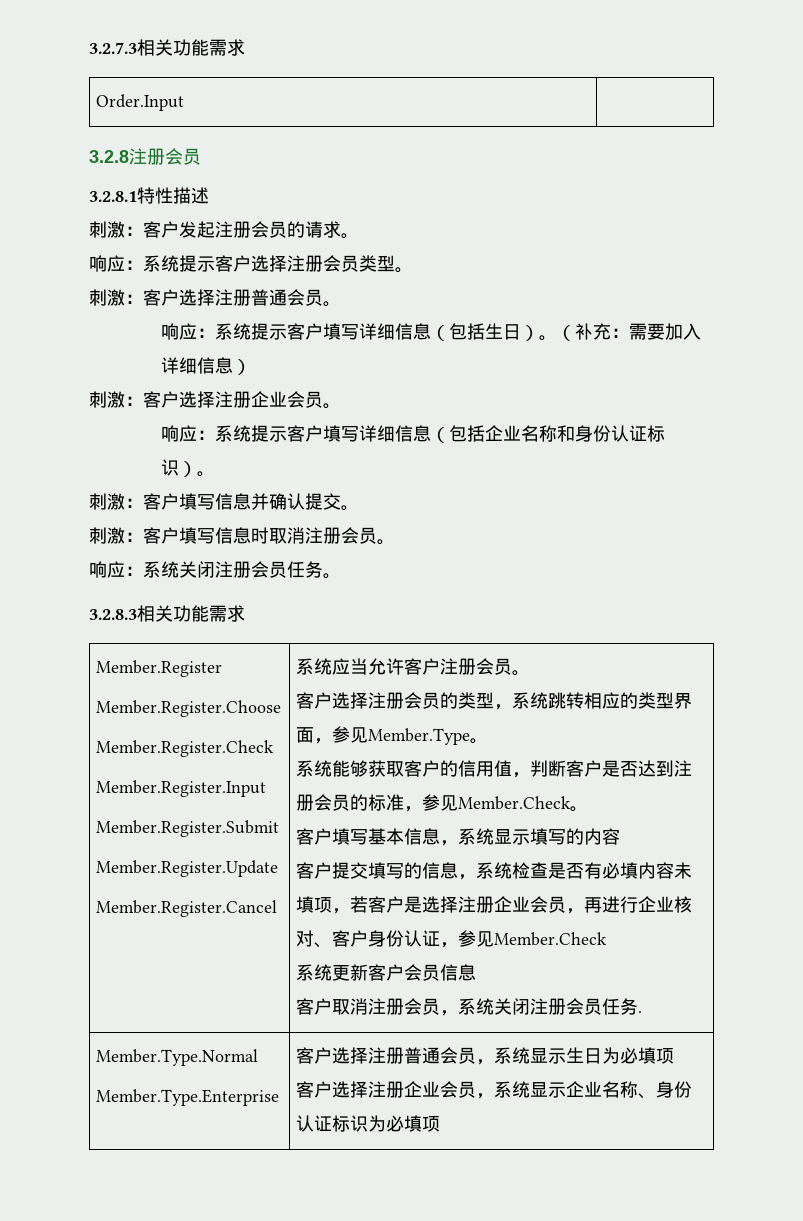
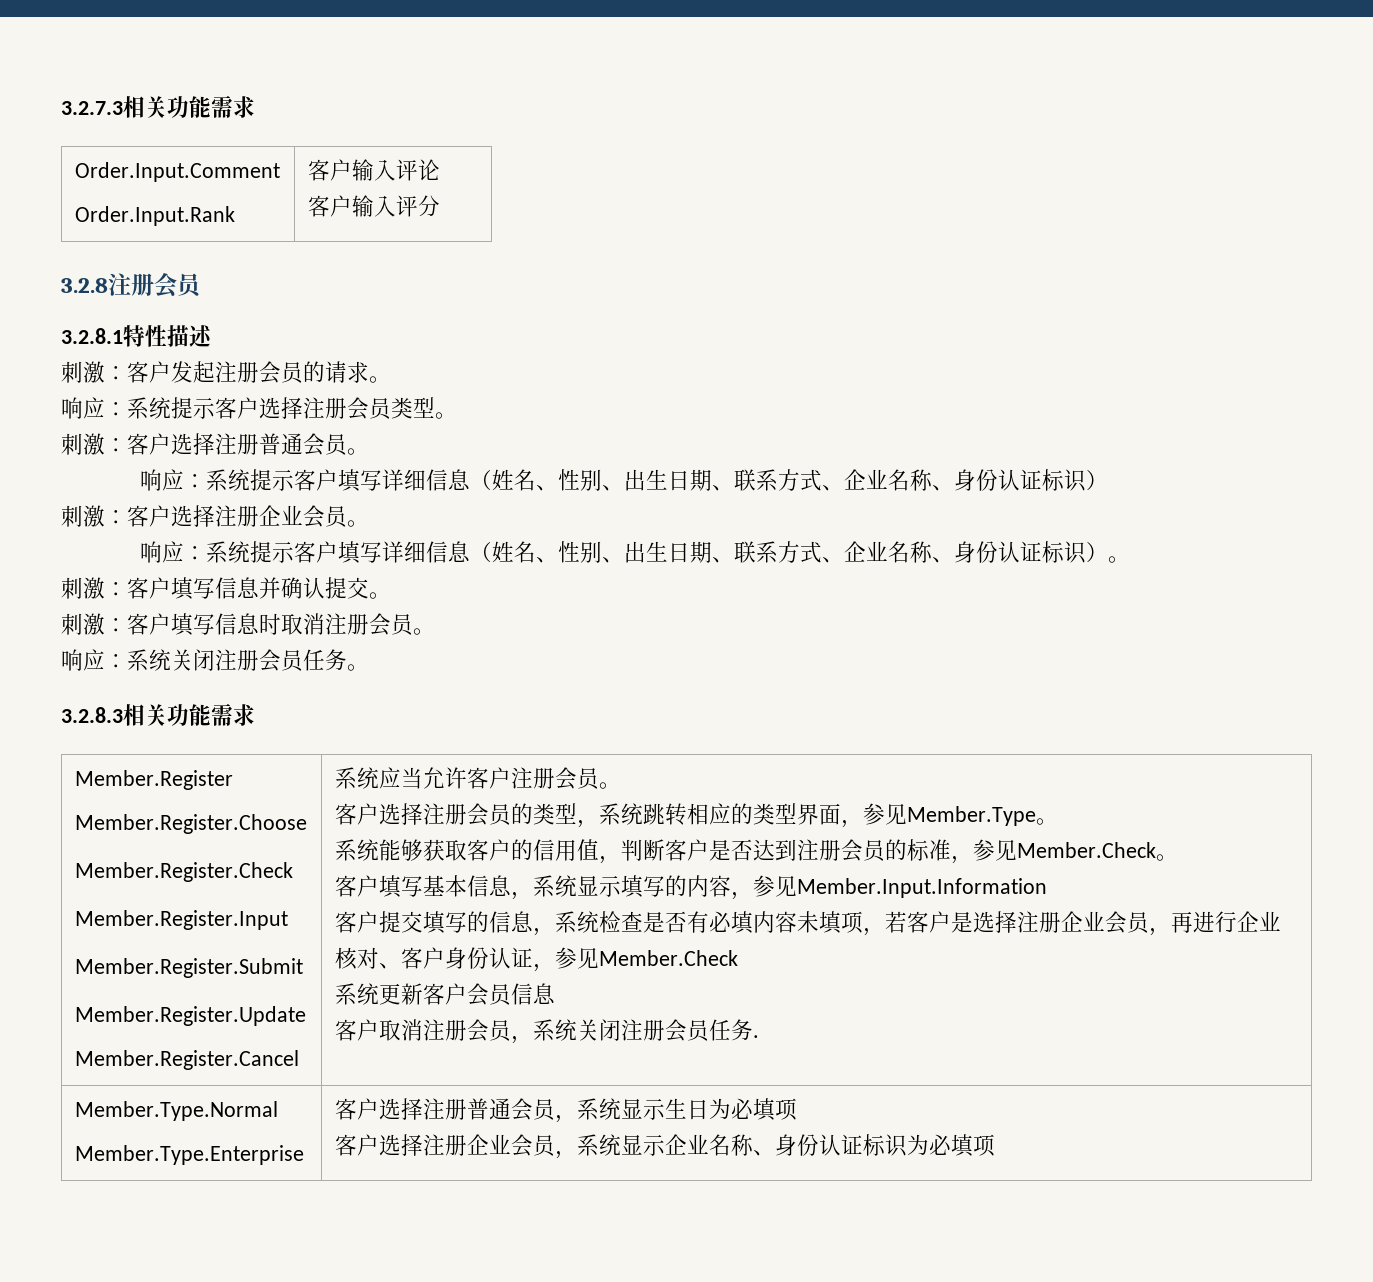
[96,94,185,111] Order.Input | -> [74,162,280,182] [74,206,235,226] [307,159,440,181] [307,195,440,217] Order.Input.Comment // Order.Input.Rank | 客户输入评论 // 客户输入评分
[448,323,701,341] [160,357,233,374] 包括生日）。（补充：需要加入详细信息 -> [491,469,1086,492] 姓名、性别、出生日期、联系方式、企业名称、身份认证标识
[448,425,575,442] 包括企业名称和 -> [491,541,954,563] 姓名、性别、出生日期、联系方式、企业名称、
(621, 836) none -> [730,875,1047,900] ，参见Member.Input.Information

